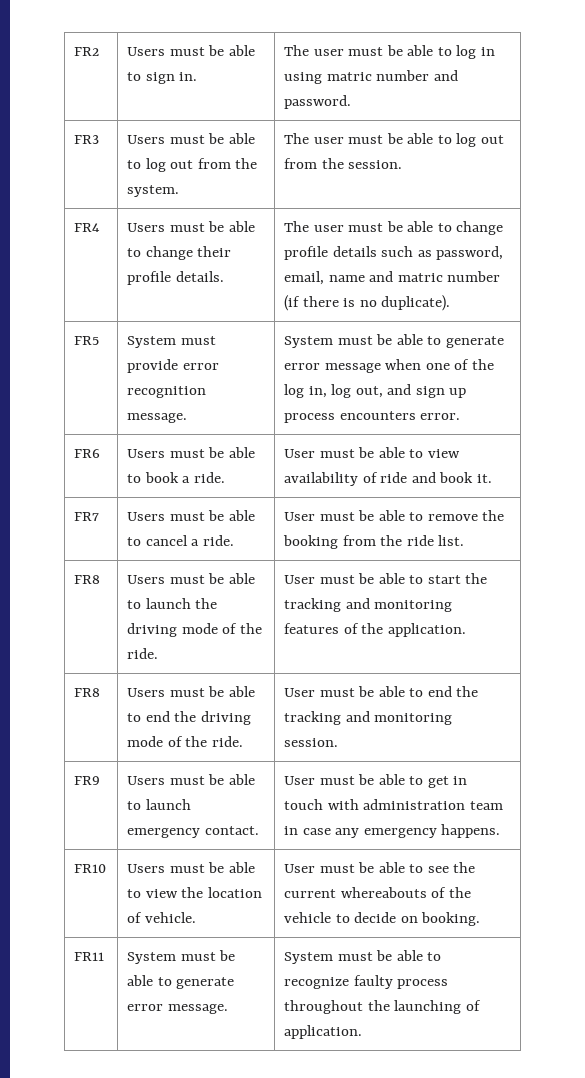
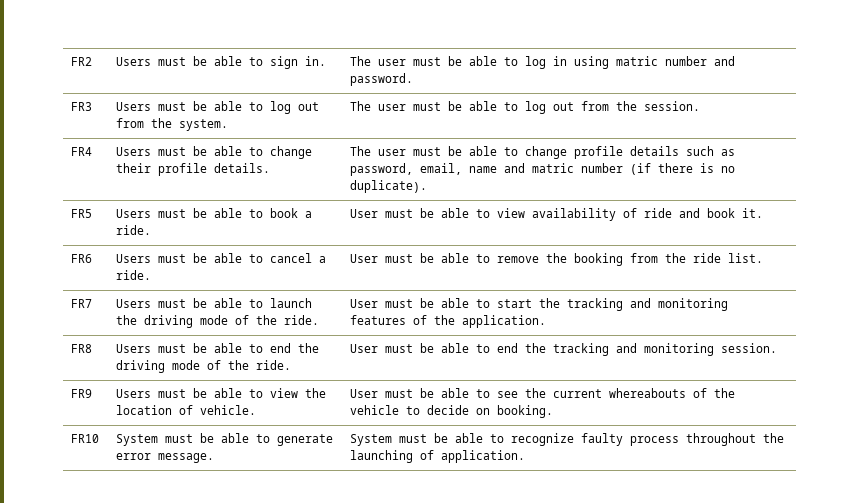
[127,336,216,348] [127,359,219,373] [127,386,207,398] [127,413,188,423] [284,334,504,348] [284,359,494,373] [284,384,467,398] [284,411,461,423] [74,449,101,458] | System must provide error recognition message. | System must be able to generate error message when one of the log in, log out, and sign up process encounters error. // FR6 -> (93, 213) none
[74,512,100,521] FR7 -> [71,254,93,263] FR6
[74,575,101,584] FR8 -> [71,299,93,308] FR7
[127,774,255,785] [127,799,191,810] [127,826,259,838] [284,774,468,788] [284,799,503,810] [284,824,501,838] [74,864,107,873] | Users must be able to launch emergency contact. | User must be able to get in touch with administration team in case any emergency happens. // FR10 -> (93, 393) none
[74,952,105,961] FR11 -> [71,434,100,443] FR10

